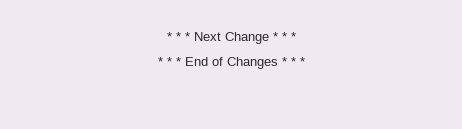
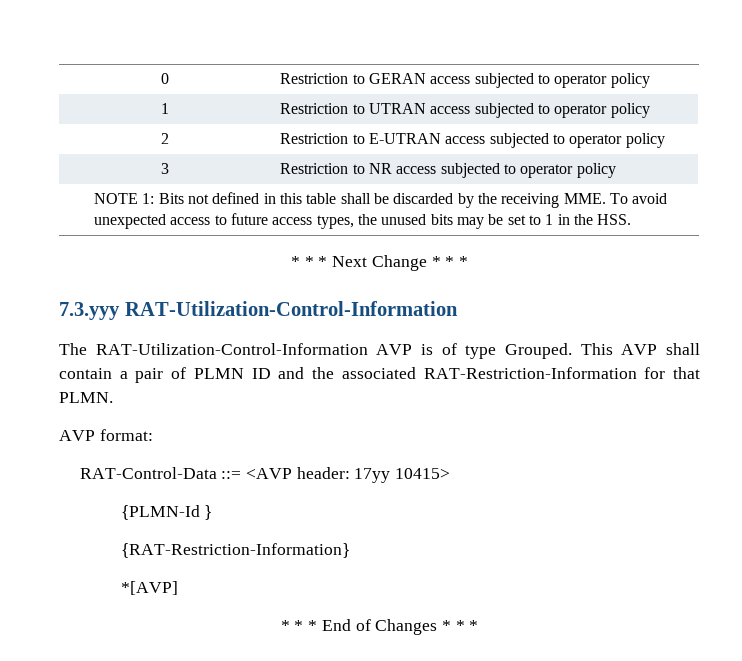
(166, 36) none -> [161,73,169,84] [280,73,650,88] [161,103,169,114] [280,103,650,118] [161,133,169,144] [280,133,665,148] [161,163,169,174] [280,163,616,178] [94,192,668,208] [94,213,632,229] 0 | Restriction to GERAN access subjected to operator policy // 1 | Restriction to UTRAN access subjected to operator policy // 2 | Restriction to E-UTRAN access subjected to operator policy // 3 | Restriction to NR access subjected to operator policy // NOTE 1: Bits not defined in this table shall be discarded by the receiving MME. To avoid unexpected access to future access types, the unused bits may be set to 1 in the HSS. //
(296, 36) none -> [59,301,458,320] [59,343,700,359] [59,367,700,383] [59,392,113,403] [59,429,153,441] [79,467,451,483] [120,505,213,520] [120,543,350,558] [120,581,178,595] // 7.3.yyy RAT-Utilization-Control-Information // The RAT-Utilization-Control-Information AVP is of type Grouped. This AVP shall contain a pair of PLMN ID and the associated RAT-Restriction-Information for that PLMN. // AVP format: // RAT-Control-Data ::= <AVP header: 17yy 10415> // {PLMN-Id } // {RAT-Restriction-Information} // *[AVP]

